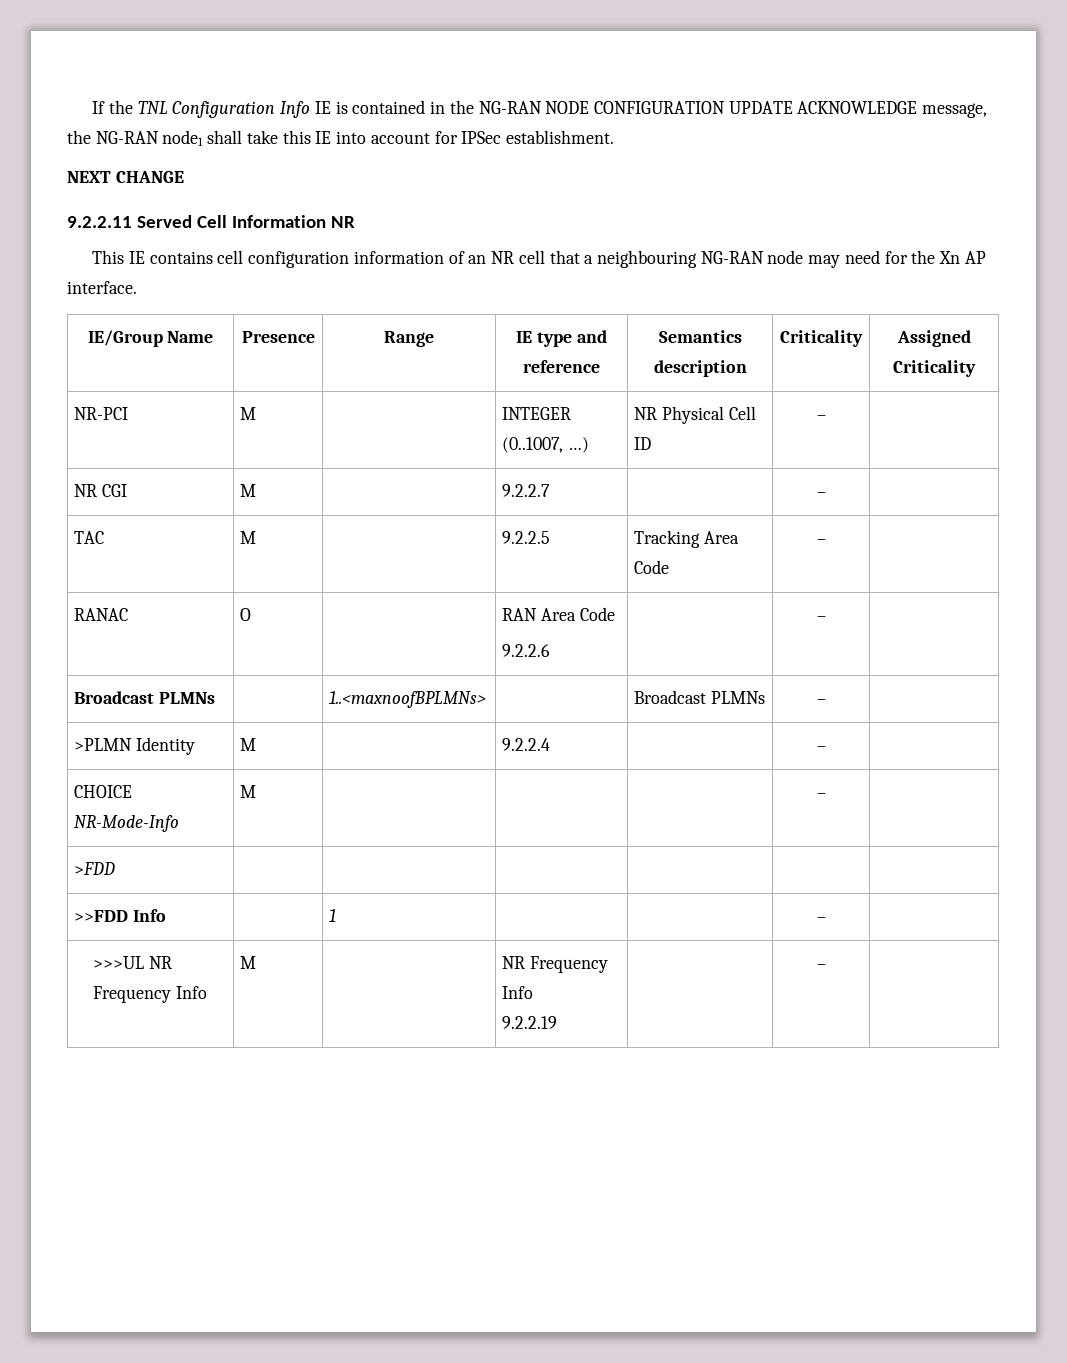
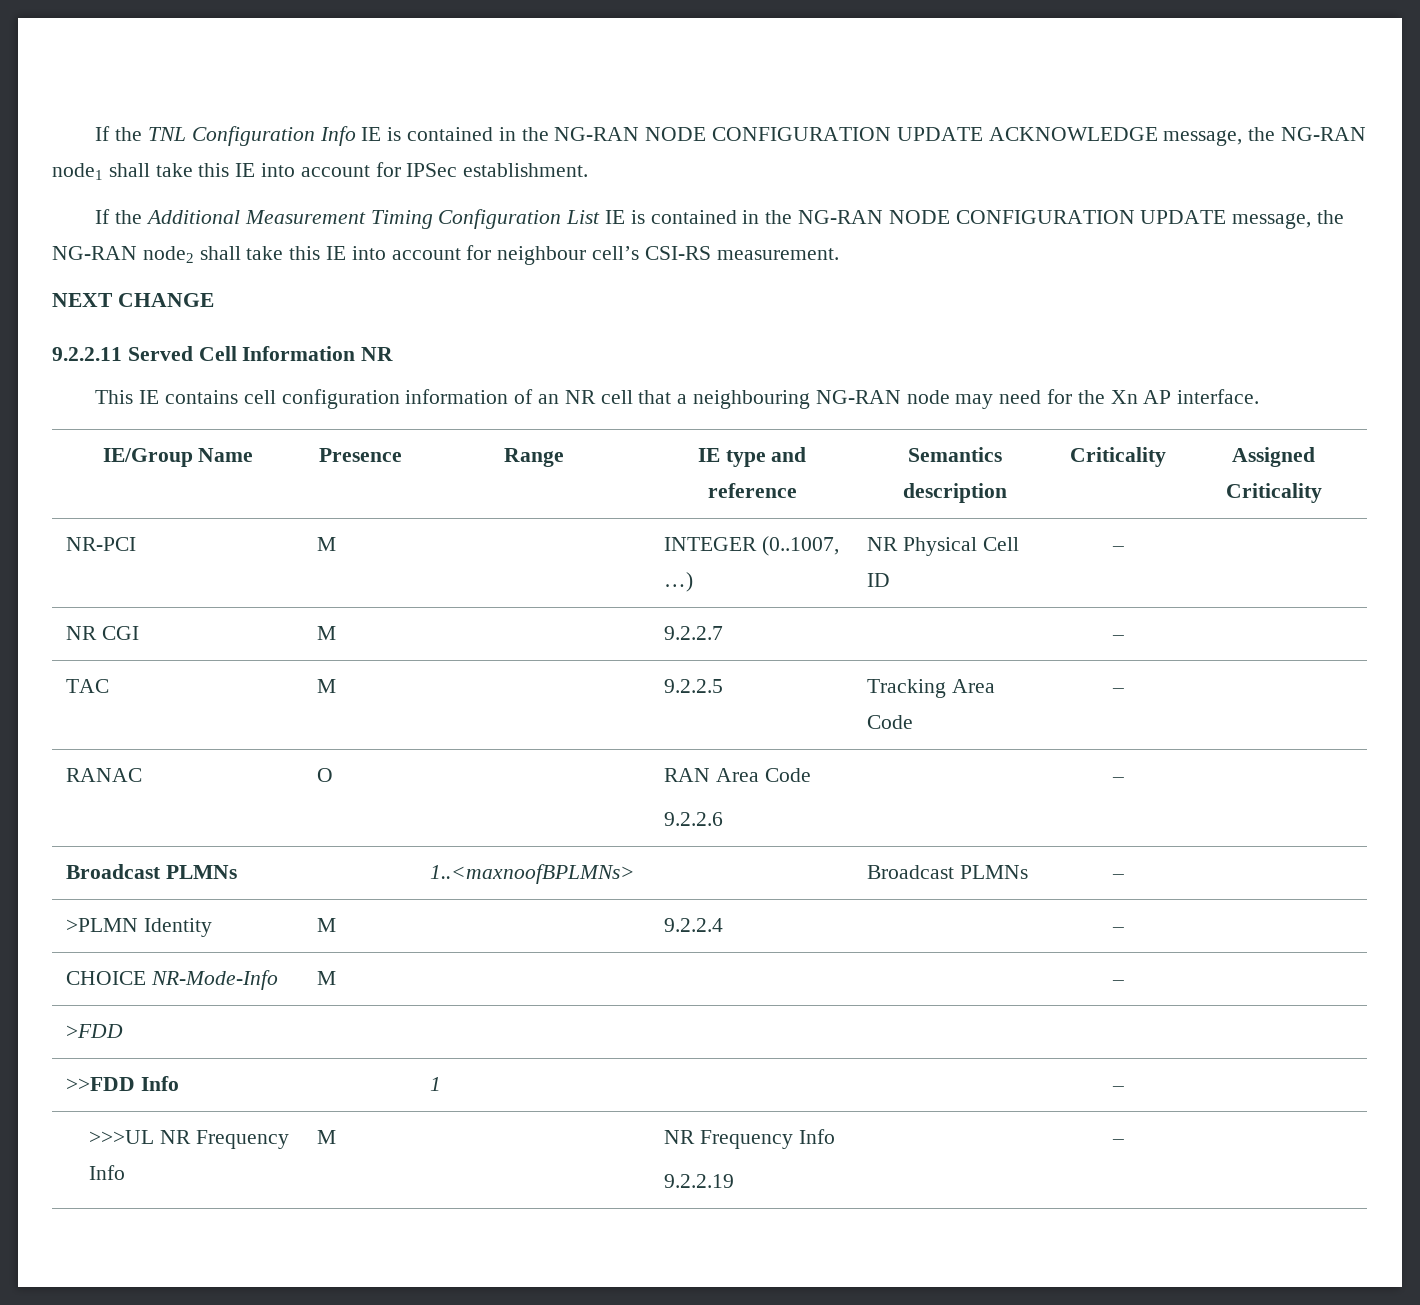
(614, 137) none -> [95,209,1345,229] [52,245,839,265] // If the Additional Measurement Timing Configuration List IE is contained in the NG-RAN NODE CONFIGURATION UPDATE message, the NG-RAN node2 shall take this IE into account for neighbour cell’s CSI-RS measurement.

